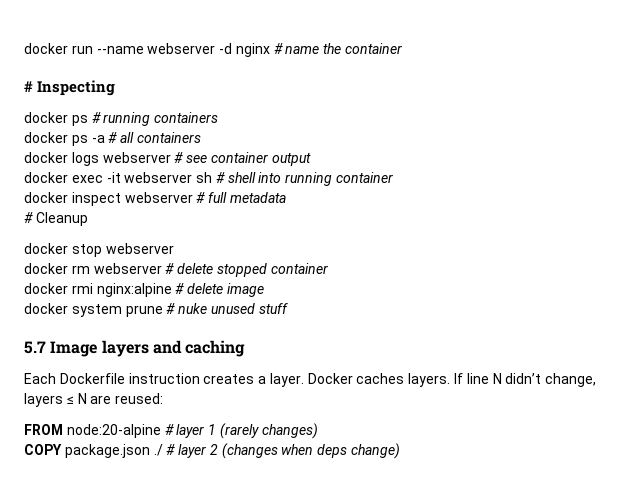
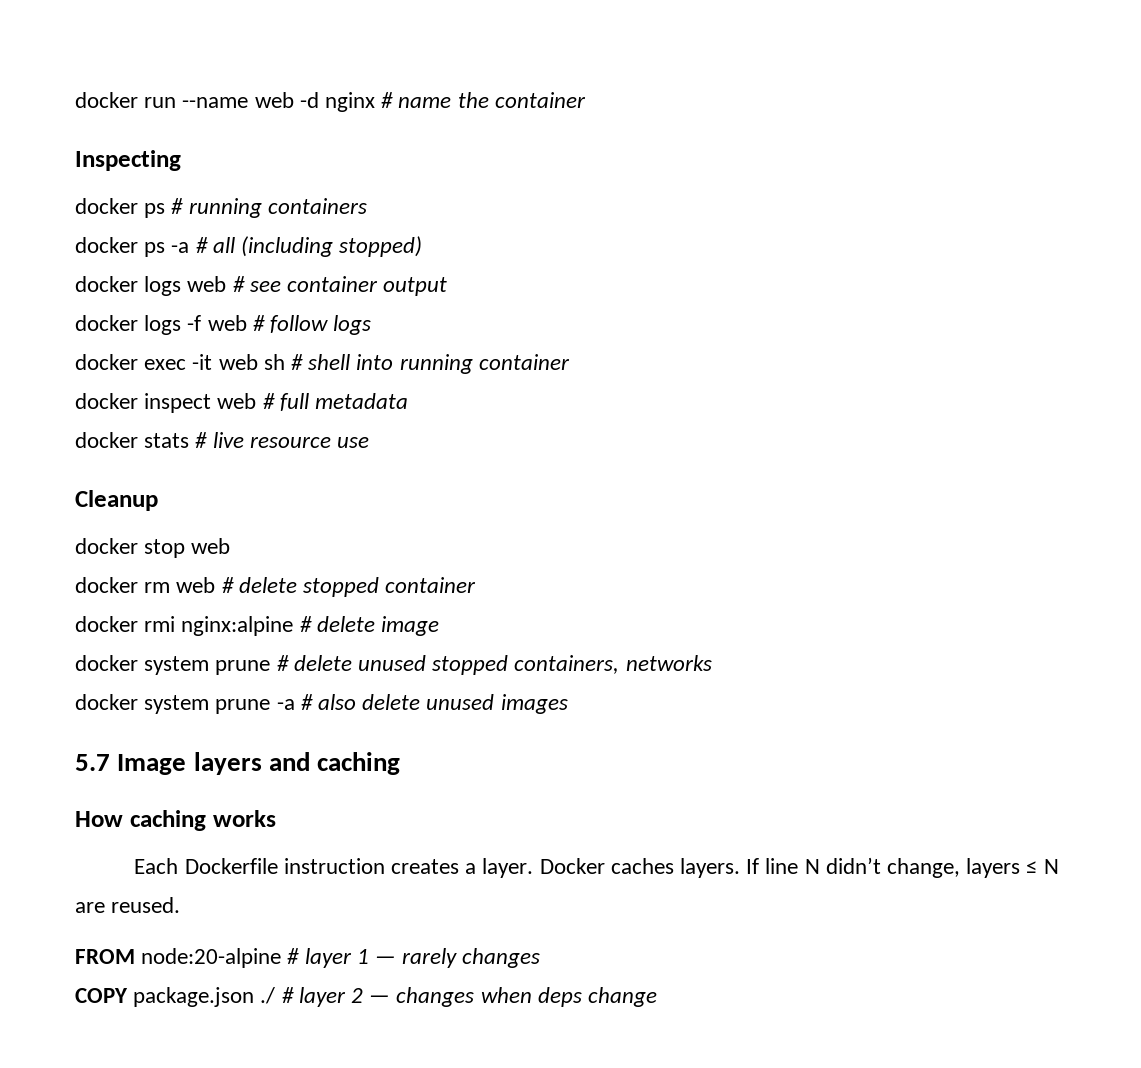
[147,43,216,54] webserver -> [254,92,294,108] web
[24,81,33,92] # -> (586, 100) none
[136,132,201,143] [24,152,171,166] containers // docker logs webserver -> [241,236,423,257] [75,276,227,296] (including stopped) // docker logs web
(311, 159) none -> [75,315,372,335] // docker logs -f web # follow logs
[124,172,193,183] webserver -> [218,354,258,370] web
[124,192,193,203] webserver -> [217,393,257,409] web
[24,212,33,223] # -> [75,432,370,448] docker stats # live resource use //
[105,243,174,254] webserver -> [191,538,231,554] web
[93,263,162,274] webserver -> [176,577,216,593] web
[178,303,288,314] nuke unused stuff -> [293,655,712,675] [75,694,568,714] delete unused stopped containers, networks // docker system prune -a # also delete unused images
(246, 348) none -> [75,810,276,831] // How caching works
[115,393,164,404] reused: -> [111,897,181,913] reused.
[219,423,318,439] (rarely changes) -> [375,948,541,968] — rarely changes
[221,443,278,459] (changes -> [369,987,475,1007] — changes
[351,443,401,459] change) -> [588,987,658,1007] change

